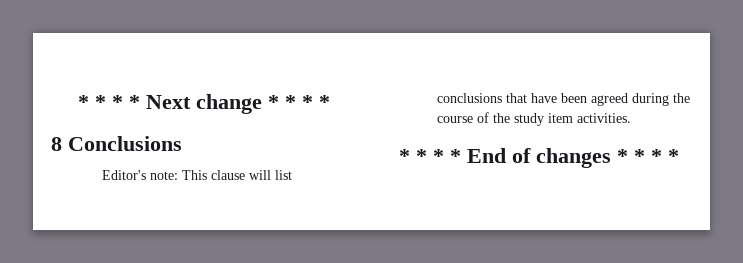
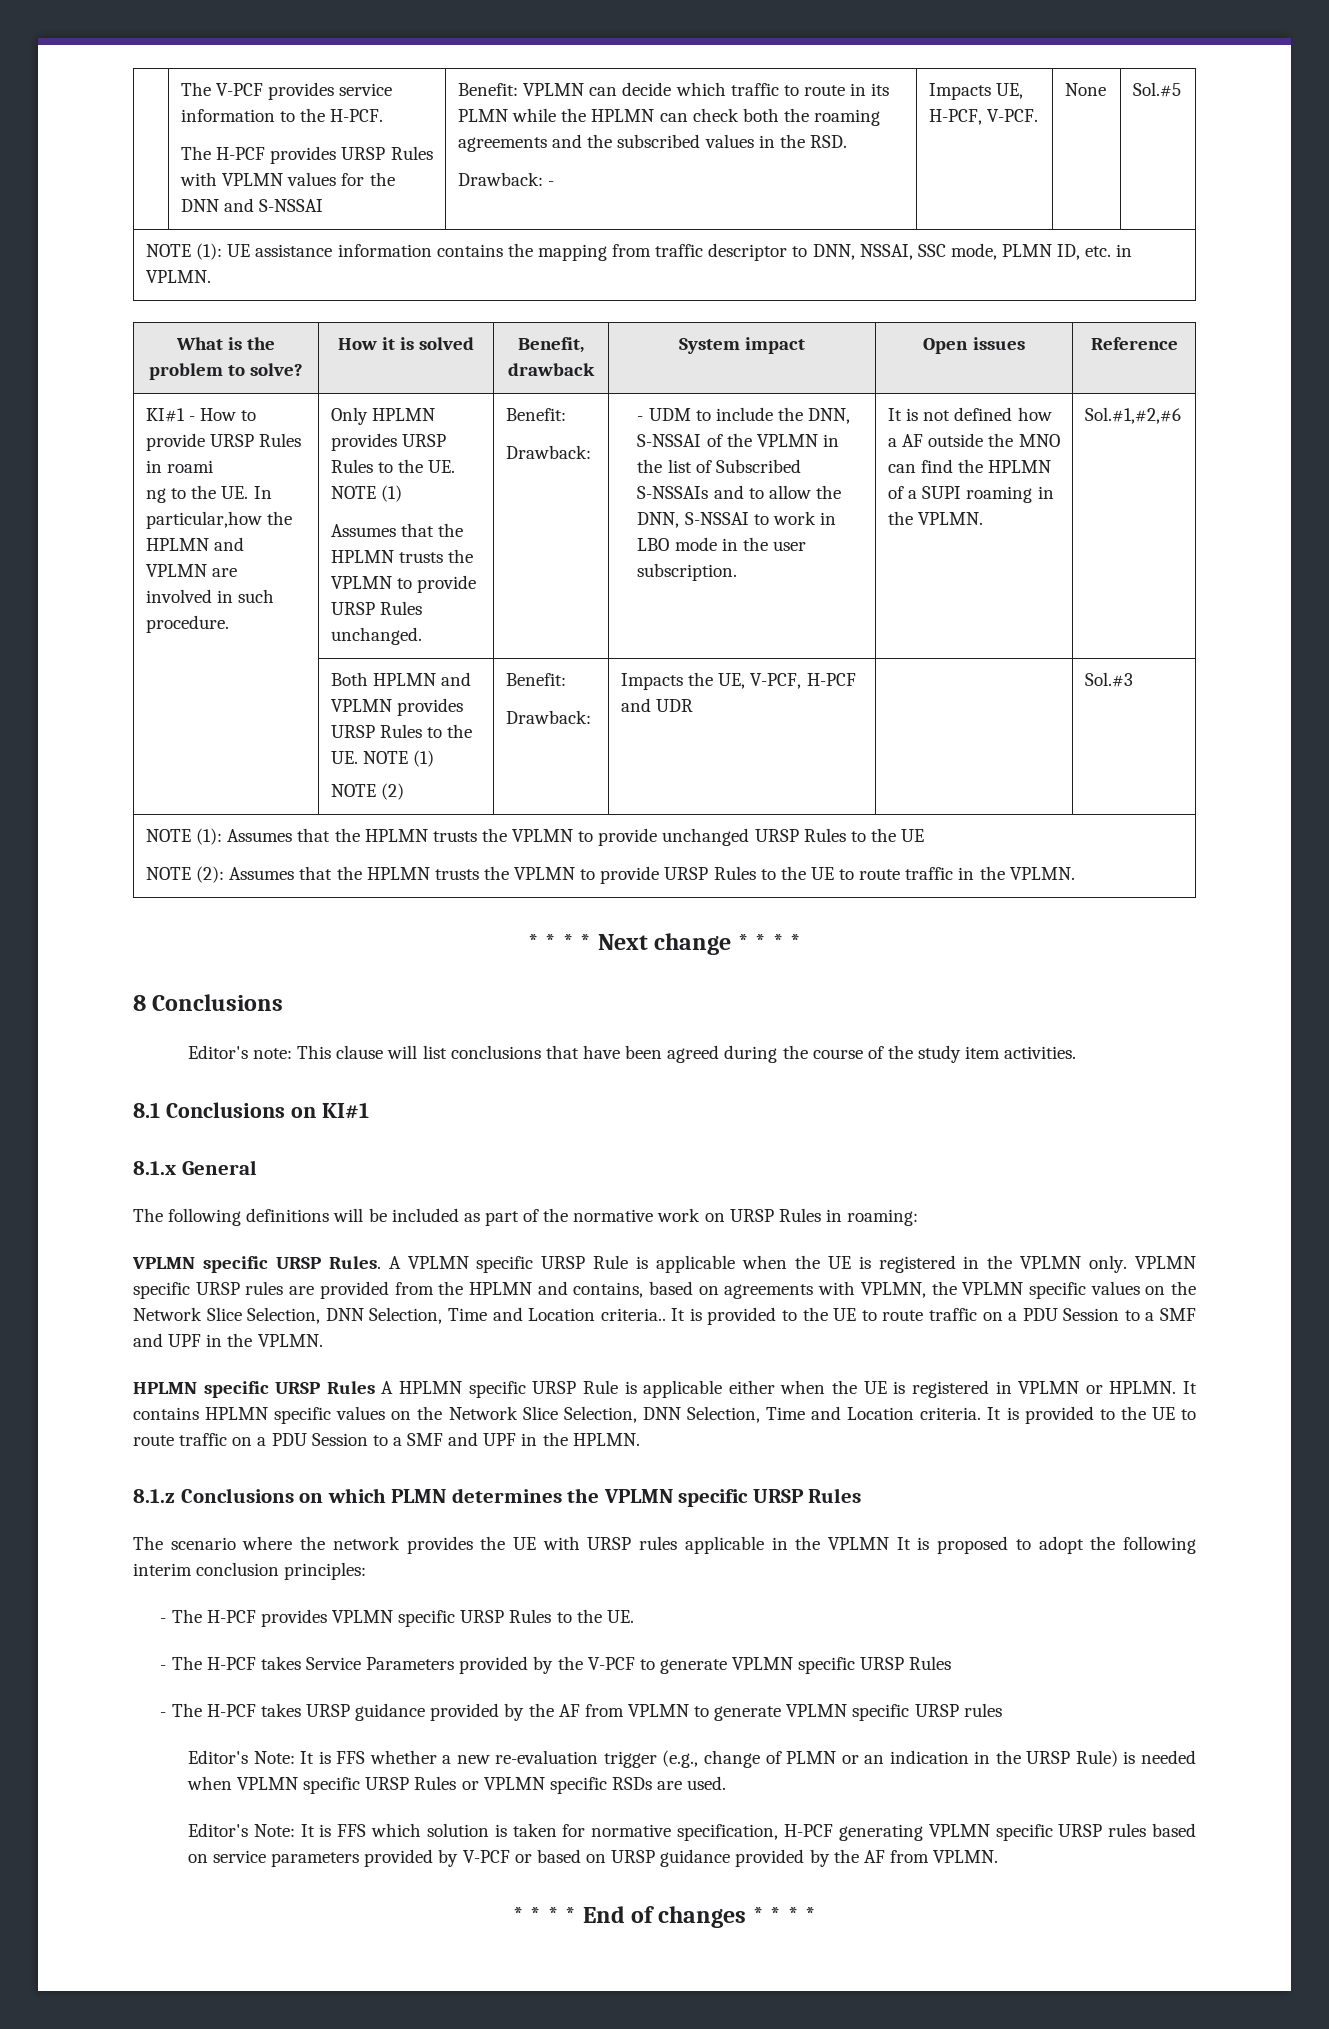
(78, 102) none -> [180,82,393,100] [180,108,384,122] [180,146,433,164] [179,172,395,186] [180,198,324,212] [457,82,890,96] [457,108,881,126] [457,134,847,152] [457,172,555,186] [928,83,1024,100] [928,109,1039,125] [1064,83,1106,96] [1132,82,1181,97] [145,243,1133,261] [145,270,211,283] [175,337,276,350] [148,363,304,380] [337,337,475,350] [518,337,584,353] [508,363,595,376] [678,337,806,354] [923,337,1025,354] [1090,337,1178,350] [145,408,257,422] [145,433,302,451] [145,460,214,473] [145,485,272,503] [145,511,293,529] [145,537,245,551] [145,564,238,577] [145,589,275,603] [145,615,229,633] [330,407,436,425] [330,433,447,451] [330,459,456,473] [330,485,403,502] [330,523,464,537] [330,549,474,563] [330,575,477,593] [330,601,423,615] [330,627,422,645] [505,408,566,421] [505,445,591,459] [637,407,851,424] [637,433,840,447] [637,459,801,473] [637,485,842,499] [637,511,837,528] [637,537,807,551] [637,563,738,581] [887,407,1052,421] [887,433,1060,447] [887,459,1052,473] [887,486,1054,503] [887,511,984,525] [1084,407,1181,424] [330,672,472,686] [330,698,464,716] [330,724,473,738] [330,750,435,767] [330,783,405,800] [505,673,566,686] [505,710,591,724] [620,672,856,690] [620,698,694,712] [1084,672,1133,687] [145,828,925,846] [145,866,1075,884] | The V-PCF provides service information to the H-PCF. // The H-PCF provides URSP Rules with VPLMN values for the DNN and S-NSSAI | Benefit: VPLMN can decide which traffic to route in its PLMN while the HPLMN can check both the roaming agreements and the subscribed values in the RSD. // Drawback: - | Impacts UE, H-PCF, V-PCF. | None | Sol.#5 // NOTE (1): UE assistance information contains the mapping from traffic descriptor to DNN, NSSAI, SSC mode, PLMN ID, etc. in VPLMN. // What is the problem to solve? | How it is solved | Benefit, drawback | System impact | Open issues | Reference // KI#1 - How to provide URSP Rules in roami // ng to the UE. In particular,how the HPLMN and VPLMN are involved in such procedure. | Only HPLMN provides URSP Rules to the UE. NOTE (1) // Assumes that the HPLMN trusts the VPLMN to provide URSP Rules unchanged. | Benefit: // Drawback: | - UDM to include the DNN, S-NSSAI of the VPLMN in the list of Subscribed S-NSSAIs and to allow the DNN, S-NSSAI to work in LBO mode in the user subscription. | It is not defined how a AF outside the MNO can find the HPLMN of a SUPI roaming in the VPLMN. | Sol.#1,#2,#6 // | Both HPLMN and VPLMN provides URSP Rules to the UE. NOTE (1) // NOTE (2) | Benefit: // Drawback: | Impacts the UE, V-PCF, H-PCF and UDR | | Sol.#3 // NOTE (1): Assumes that the HPLMN trusts the VPLMN to provide unchanged URSP Rules to the UE // NOTE (2): Assumes that the HPLMN trusts the VPLMN to provide URSP Rules to the UE to route traffic in the VPLMN. //
(632, 118) none -> [133,1102,369,1119] [133,1160,257,1175] [133,1208,919,1226] [132,1255,1196,1273] [133,1281,1197,1299] [133,1307,1197,1325] [133,1333,323,1347] [133,1380,1197,1398] [133,1406,1196,1424] [133,1432,640,1446] [133,1488,862,1507] [133,1536,1196,1554] [133,1562,367,1580] [160,1609,634,1627] [160,1656,952,1674] [160,1703,1002,1721] [187,1750,1197,1768] [186,1776,727,1794] [187,1823,1196,1841] [187,1849,999,1867] // 8.1 Conclusions on KI#1 // 8.1.x General // The following definitions will be included as part of the normative work on URSP Rules in roaming: // VPLMN specific URSP Rules. A VPLMN specific URSP Rule is applicable when the UE is registered in the VPLMN only. VPLMN specific URSP rules are provided from the HPLMN and contains, based on agreements with VPLMN, the VPLMN specific values on the Network Slice Selection, DNN Selection, Time and Location criteria.. It is provided to the UE to route traffic on a PDU Session to a SMF and UPF in the VPLMN. // HPLMN specific URSP Rules A HPLMN specific URSP Rule is applicable either when the UE is registered in VPLMN or HPLMN. It contains HPLMN specific values on the Network Slice Selection, DNN Selection, Time and Location criteria. It is provided to the UE to route traffic on a PDU Session to a SMF and UPF in the HPLMN. // 8.1.z Conclusions on which PLMN determines the VPLMN specific URSP Rules // The scenario where the network provides the UE with URSP rules applicable in the VPLMN It is proposed to adopt the following interim conclusion principles: // - The H-PCF provides VPLMN specific URSP Rules to the UE. // - The H-PCF takes Service Parameters provided by the V-PCF to generate VPLMN specific URSP Rules // - The H-PCF takes URSP guidance provided by the AF from VPLMN to generate VPLMN specific URSP rules // Editor's Note: It is FFS whether a new re-evaluation trigger (e.g., change of PLMN or an indication in the URSP Rule) is needed when VPLMN specific URSP Rules or VPLMN specific RSDs are used. // Editor's Note: It is FFS which solution is taken for normative specification, H-PCF generating VPLMN specific URSP rules based on service parameters provided by V-PCF or based on URSP guidance provided by the AF from VPLMN.

